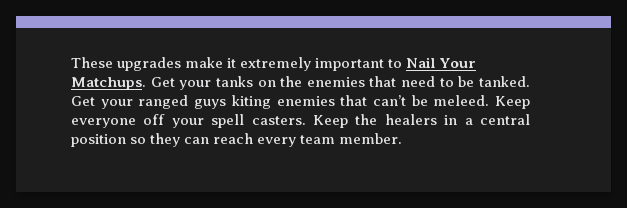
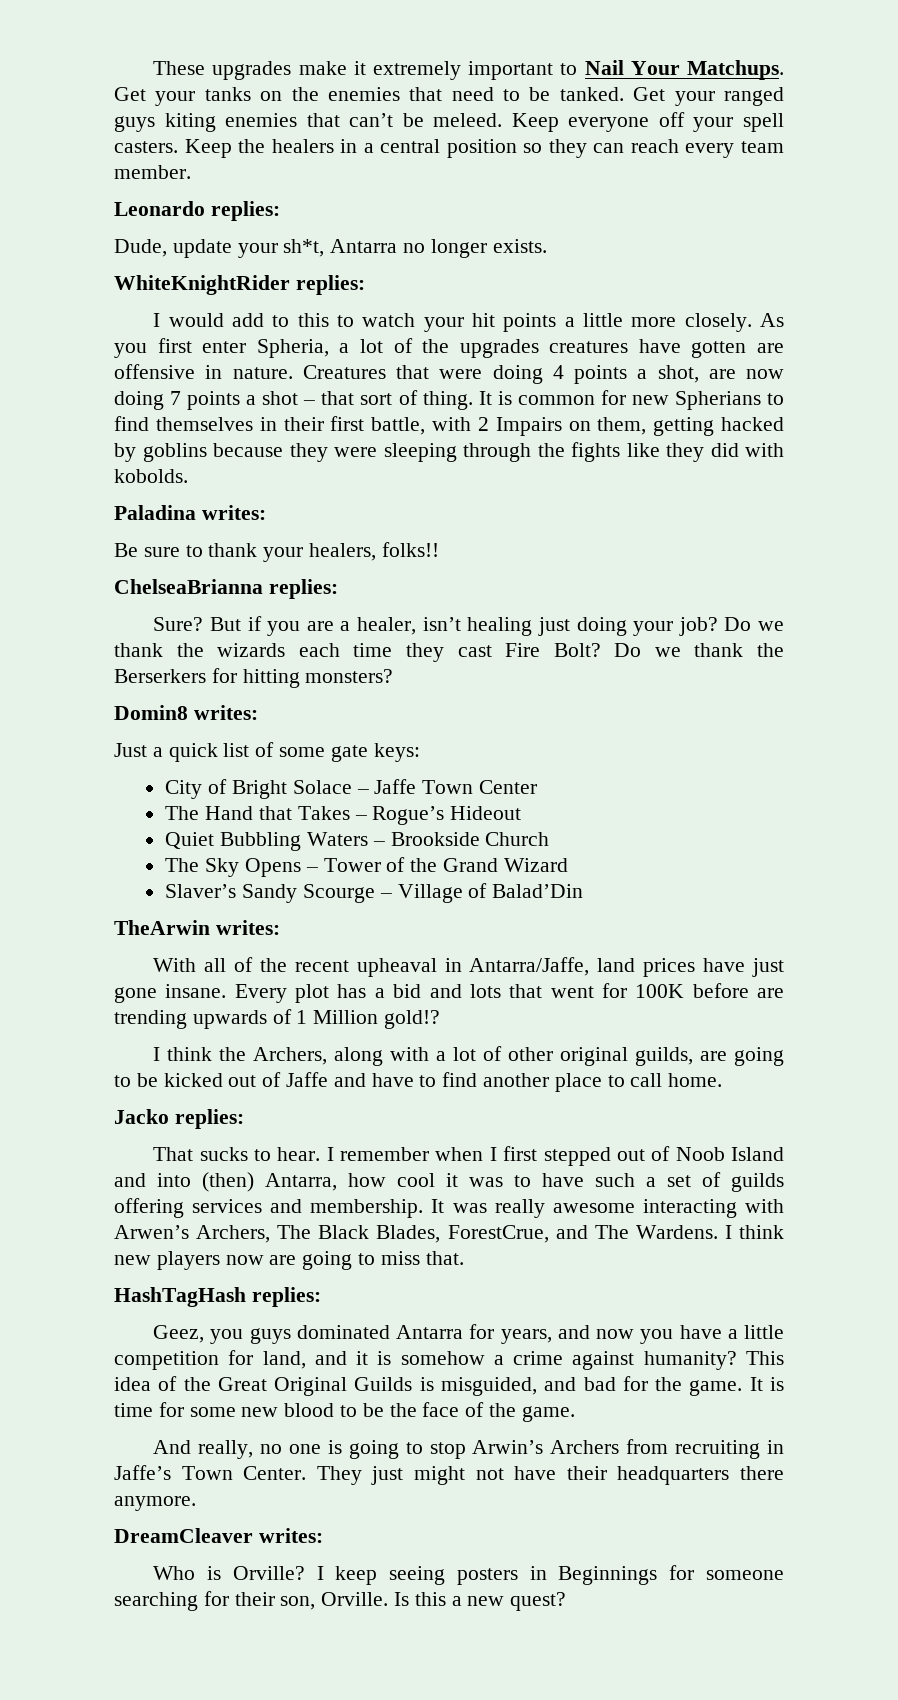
(403, 138) none -> [114,201,280,221] [114,239,547,258] [114,275,365,295] [153,313,785,332] [114,338,785,358] [114,364,784,384] [114,390,784,410] [114,416,784,436] [114,442,784,462] [114,469,188,483] [114,505,266,520] [114,542,439,562] [114,579,338,599] [153,616,784,636] [114,643,785,662] [114,668,394,688] [114,705,258,720] [114,742,420,762] [165,779,538,799] [165,806,522,825] [165,832,550,851] [165,857,568,877] [165,883,584,903] [114,920,280,935] [153,957,784,977] [114,983,784,1003] [114,1009,441,1029] [153,1046,785,1066] [114,1072,723,1092] [114,1109,244,1129] [153,1146,784,1166] [114,1172,784,1192] [114,1198,784,1218] [114,1225,785,1243] [114,1251,464,1270] [114,1287,321,1307] [153,1324,784,1344] [114,1350,784,1370] [114,1376,785,1396] [114,1402,575,1422] [153,1439,784,1459] [114,1465,785,1485] [114,1496,196,1511] [114,1528,323,1543] [153,1565,785,1585] [114,1591,567,1611] // Leonardo replies: // Dude, update your sh*t, Antarra no longer exists. // WhiteKnightRider replies: // I would add to this to watch your hit points a little more closely. As you first enter Spheria, a lot of the upgrades creatures have gotten are offensive in nature. Creatures that were doing 4 points a shot, are now doing 7 points a shot – that sort of thing. It is common for new Spherians to find themselves in their first battle, with 2 Impairs on them, getting hacked by goblins because they were sleeping through the fights like they did with kobolds. // Paladina writes: // Be sure to thank your healers, folks!! // ChelseaBrianna replies: // Sure? But if you are a healer, isn’t healing just doing your job? Do we thank the wizards each time they cast Fire Bolt? Do we thank the Berserkers for hitting monsters? // Domin8 writes: // Just a quick list of some gate keys: // City of Bright Solace – Jaffe Town Center // The Hand that Takes – Rogue’s Hideout // Quiet Bubbling Waters – Brookside Church // The Sky Opens – Tower of the Grand Wizard // Slaver’s Sandy Scourge – Village of Balad’Din // TheArwin writes: // With all of the recent upheaval in Antarra/Jaffe, land prices have just gone insane. Every plot has a bid and lots that went for 100K before are trending upwards of 1 Million gold!? // I think the Archers, along with a lot of other original guilds, are going to be kicked out of Jaffe and have to find another place to call home. // Jacko replies: // That sucks to hear. I remember when I first stepped out of Noob Island and into (then) Antarra, how cool it was to have such a set of guilds offering services and membership. It was really awesome interacting with Arwen’s Archers, The Black Blades, ForestCrue, and The Wardens. I think new players now are going to miss that. // HashTagHash replies: // Geez, you guys dominated Antarra for years, and now you have a little competition for land, and it is somehow a crime against humanity? This idea of the Great Original Guilds is misguided, and bad for the game. It is time for some new blood to be the face of the game. // And really, no one is going to stop Arwin’s Archers from recruiting in Jaffe’s Town Center. They just might not have their headquarters there anymore. // DreamCleaver writes: // Who is Orville? I keep seeing posters in Beginnings for someone searching for their son, Orville. Is this a new quest?

